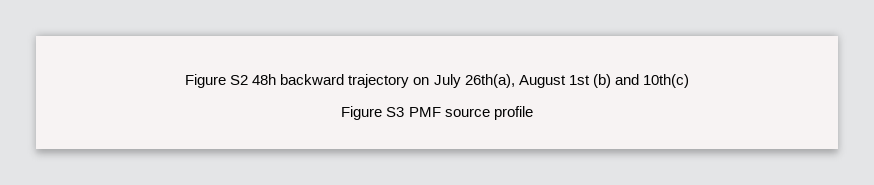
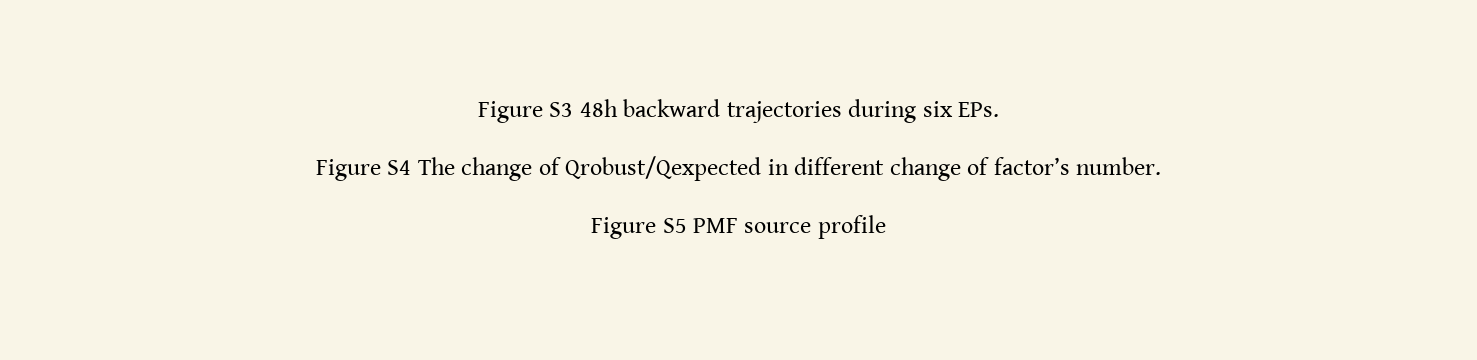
[185,74,249,88] Figure S2 -> [477,101,574,123] Figure S3
[348,74,689,88] [341,106,405,120] trajectory on July 26th(a), August 1st (b) and 10th(c) // Figure S3 -> [726,99,1000,123] [315,156,1162,181] [591,217,687,239] trajectories during six EPs. // Figure S4 The change of Qrobust/Qexpected in different change of factor’s number. // Figure S5

